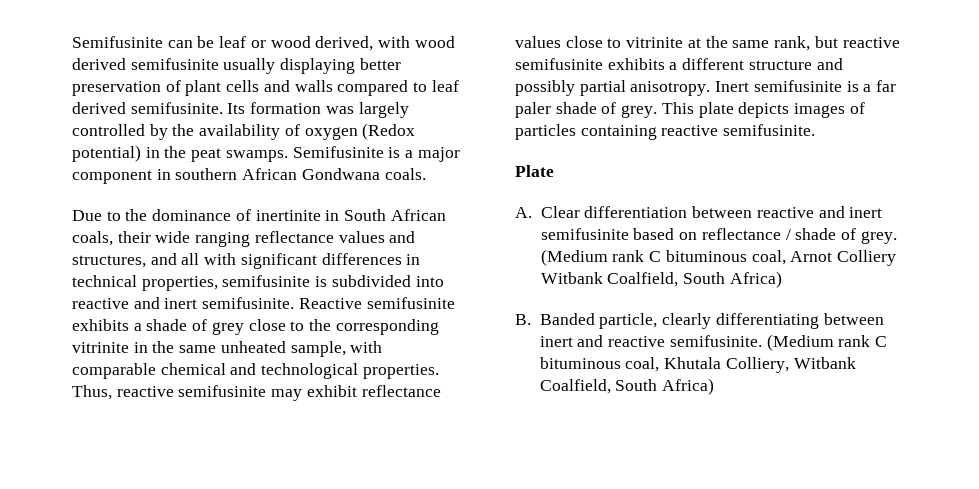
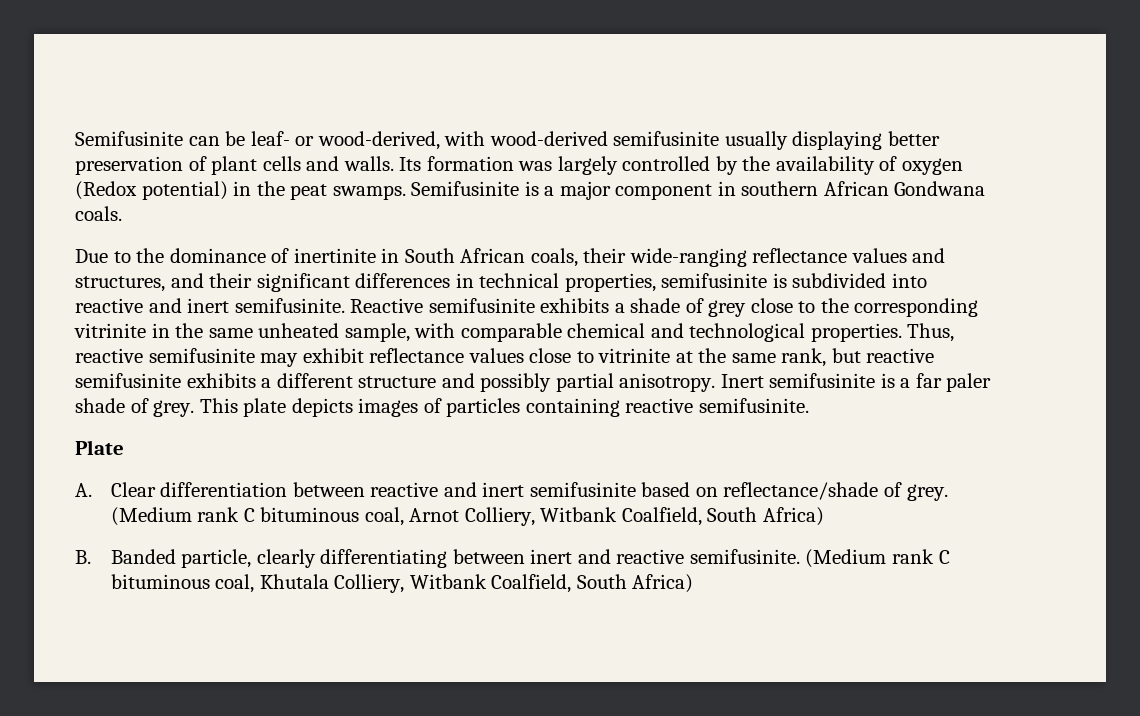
[219,36,455,51] [72,58,126,70] leaf or wood derived, with wood derived -> [250,131,608,150] leaf- or wood-derived, with wood-derived
[294,80,459,96] [72,102,223,114] walls compared to leaf derived semifusinite. -> [343,156,394,171] walls.
[155,231,251,247] wide ranging -> [629,248,747,267] wide-ranging
[181,253,237,265] all with -> [209,273,253,288] their
[701,228,837,240] reflectance / shade -> [723,482,879,500] reflectance/shade
[837,250,897,266] Colliery -> [464,507,535,526] Colliery,

